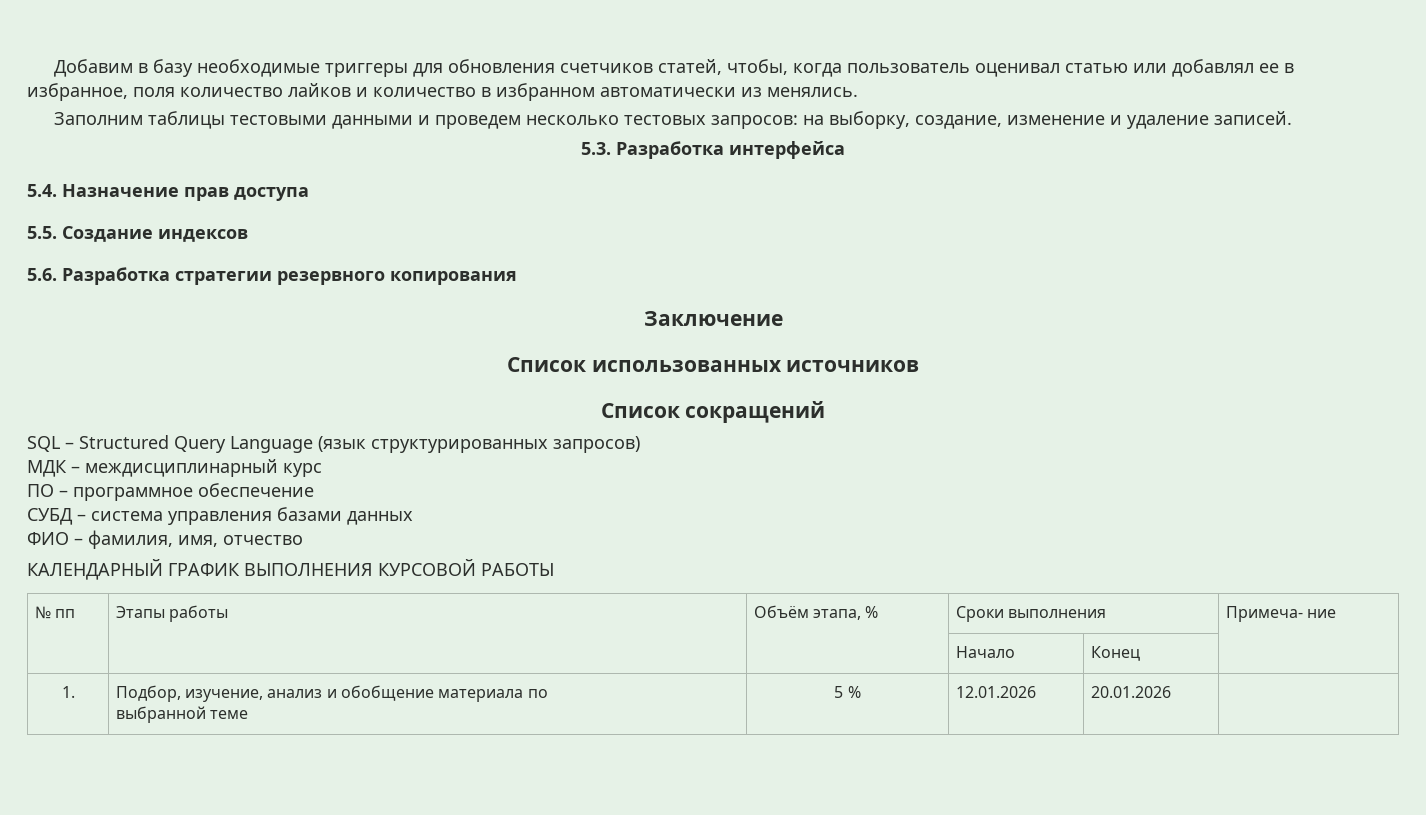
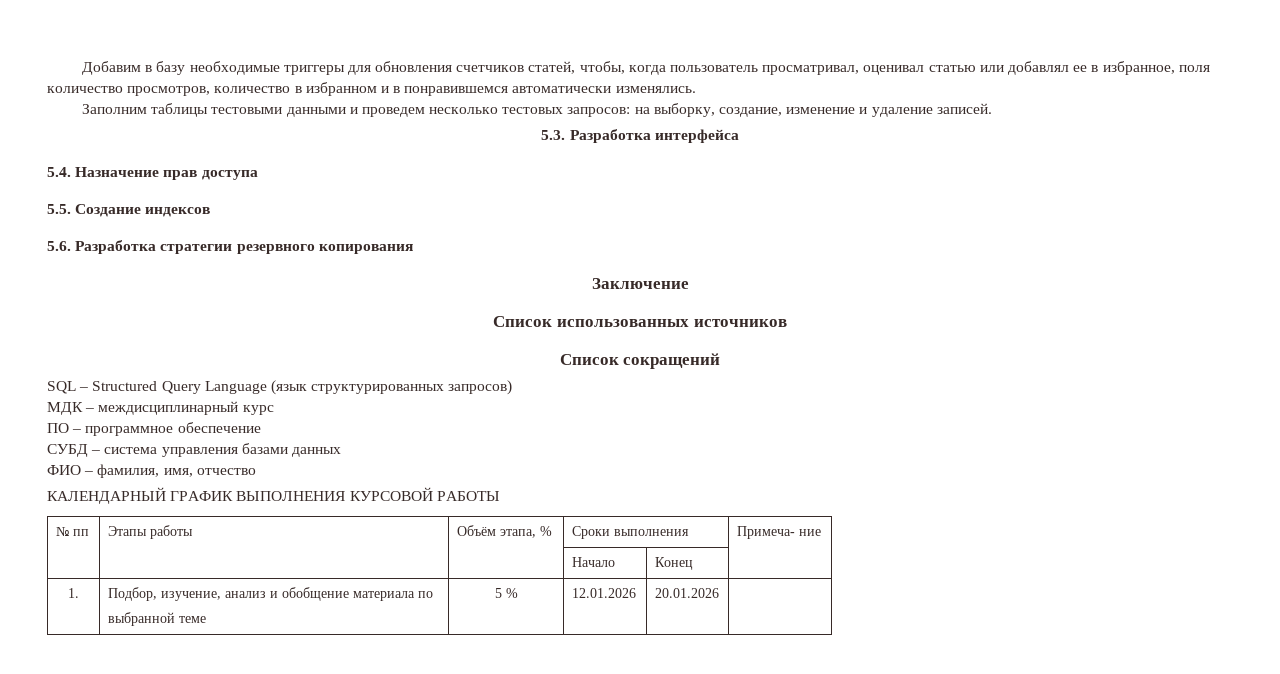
(971, 68) none -> [762,65,860,75] просматривал,
[288,83,368,97] лайков и -> [127,86,211,96] просмотров,
[600,87,858,97] автоматически из менялись. -> [380,86,696,96] и в понравившемся автоматически изменялись.

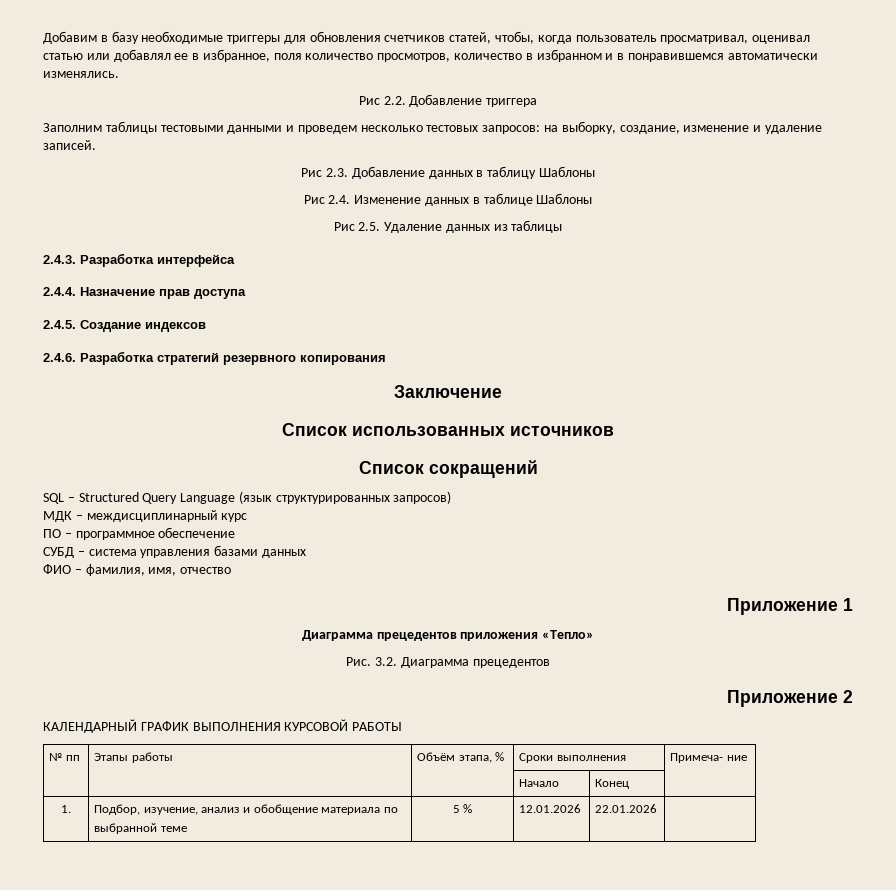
(696, 89) none -> [358,94,538,107] // Рис 2.2. Добавление триггера
[541,130,566,140] 5.3. -> [301,166,595,179] [303,193,593,206] [333,220,563,233] [43,255,76,264] Рис 2.3. Добавление данных в таблицу Шаблоны // Рис 2.4. Изменение данных в таблице Шаблоны // Рис 2.5. Удаление данных из таблицы // 2.4.3.
[47,167,71,177] 5.4. -> [43,287,76,296] 2.4.4.
[47,204,71,214] 5.5. -> [43,320,76,329] 2.4.5.
[47,240,233,254] 5.6. Разработка стратегии -> [43,351,219,365] 2.4.6. Разработка стратегий
(256, 471) none -> [727,598,853,615] [301,630,595,641] [346,657,550,668] [727,690,853,707] // Приложение 1 // Диаграмма прецедентов приложения «Тепло» // Рис. 3.2. Диаграмма прецедентов // Приложение 2
[654,588,719,598] 20.01.2026 -> [595,804,658,813] 22.01.2026

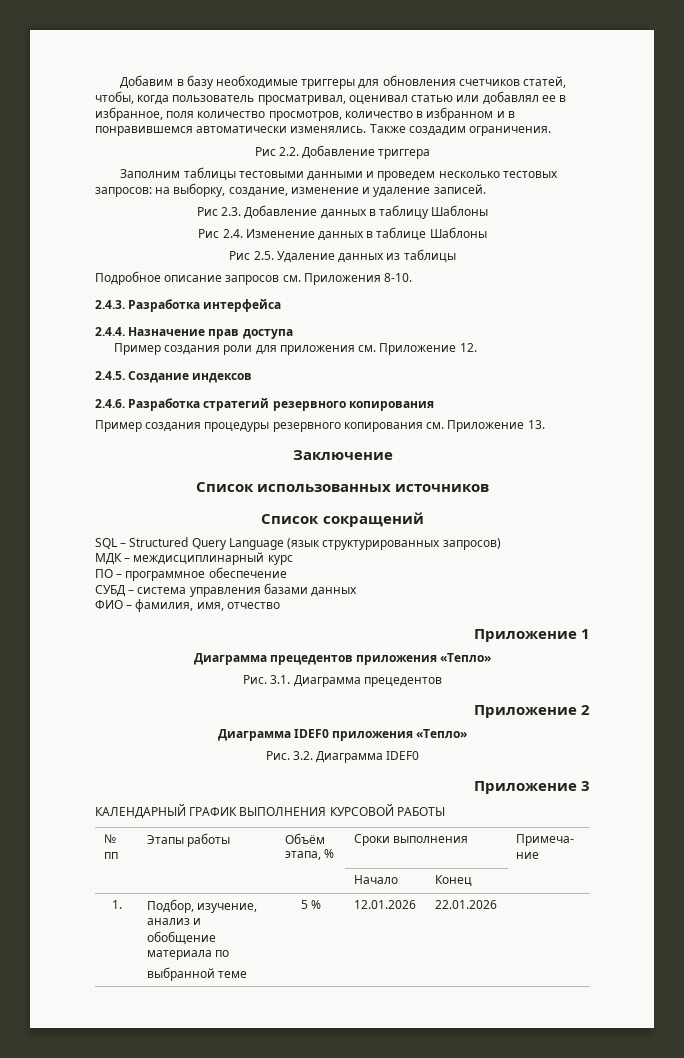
(119, 74) none -> [369,124,552,136] Также создадим ограничения.
(563, 226) none -> [95,271,413,285] // Подробное описание запросов см. Приложения 8-10.
(246, 294) none -> [113,343,477,355] // Пример создания роли для приложения см. Приложение 12.
(386, 360) none -> [95,420,545,432] // Пример создания процедуры резервного копирования см. Приложение 13.
[375,657,398,666] 3.2. -> [270,675,291,684] 3.1.
(853, 696) none -> [217,729,468,741] [265,751,420,763] [473,781,590,794] // Диаграмма IDEF0 приложения «Тепло» // Рис. 3.2. Диаграмма IDEF0 // Приложение 3

